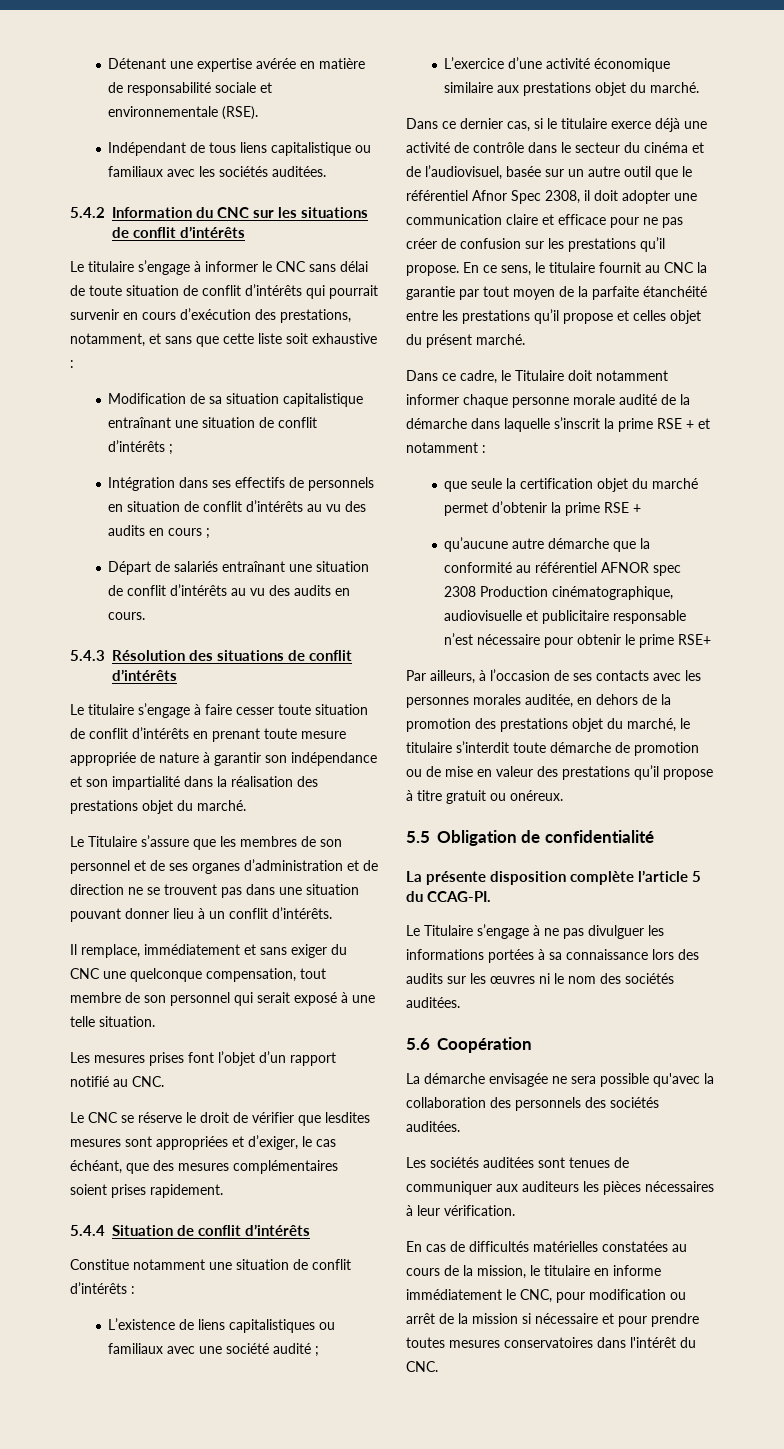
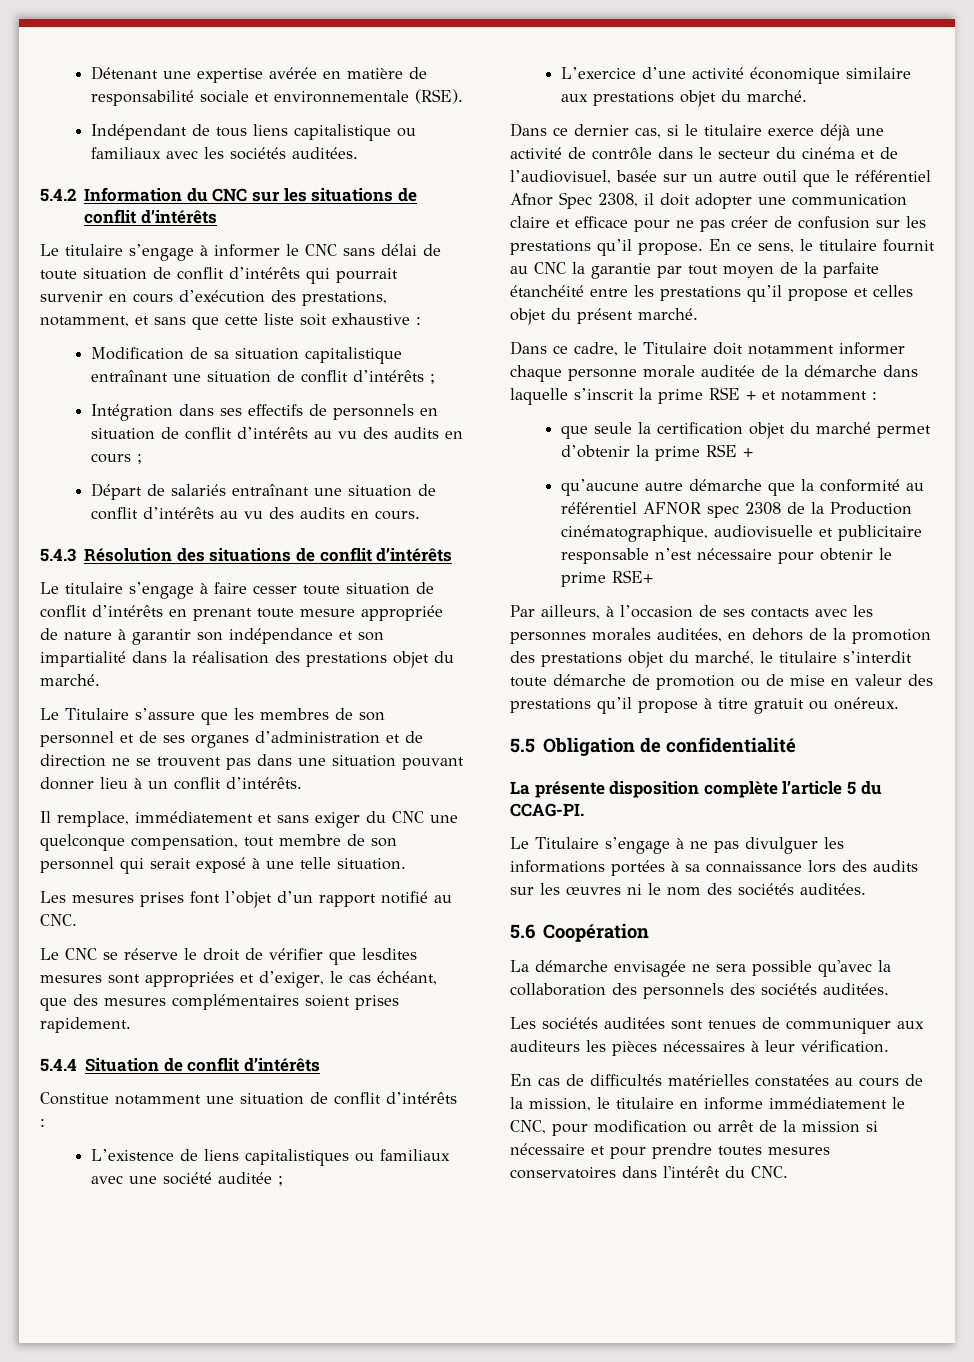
[273,1343,312,1354] audité -> [218,1172,273,1184] auditée
[619,394,657,405] audité -> [701,365,755,377] auditée
(477, 591) none -> [787,502,825,514] de la
[525,694,573,708] auditée, -> [657,628,722,642] auditées,

